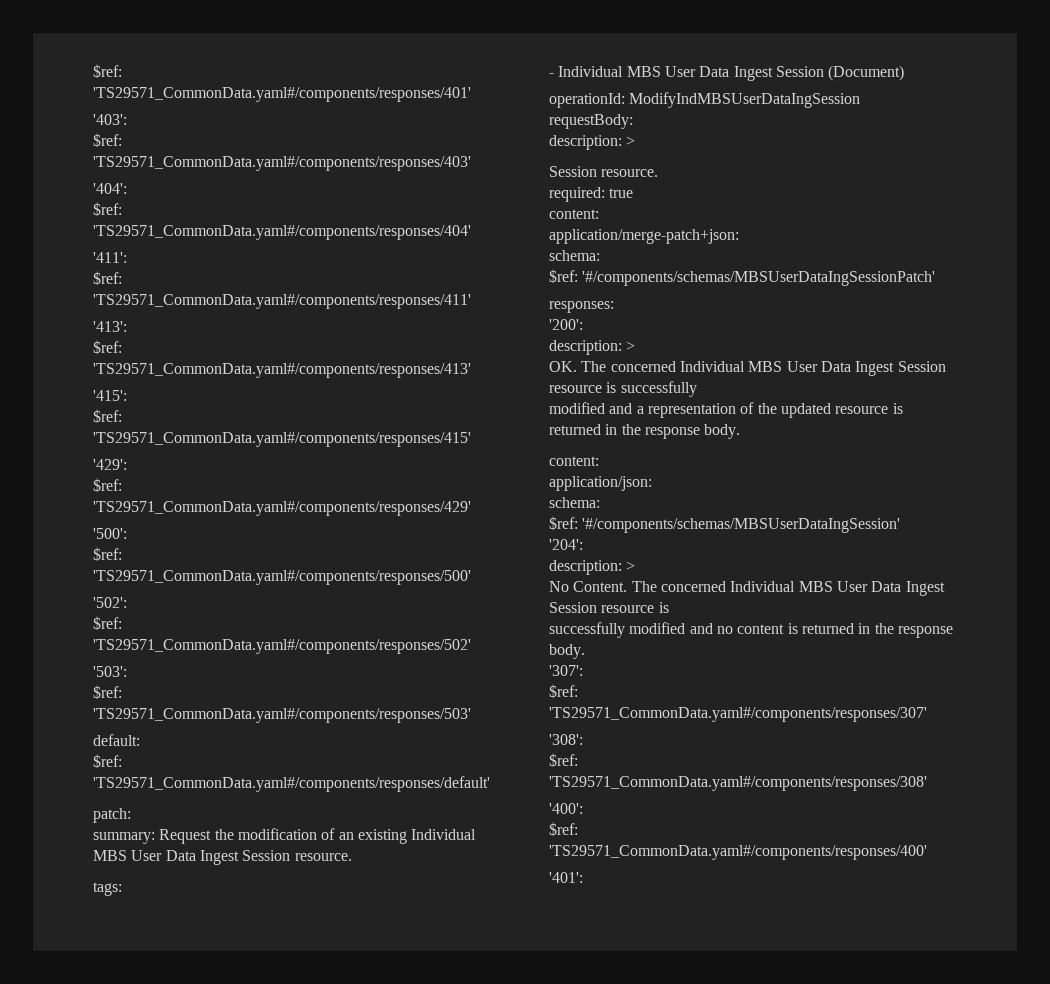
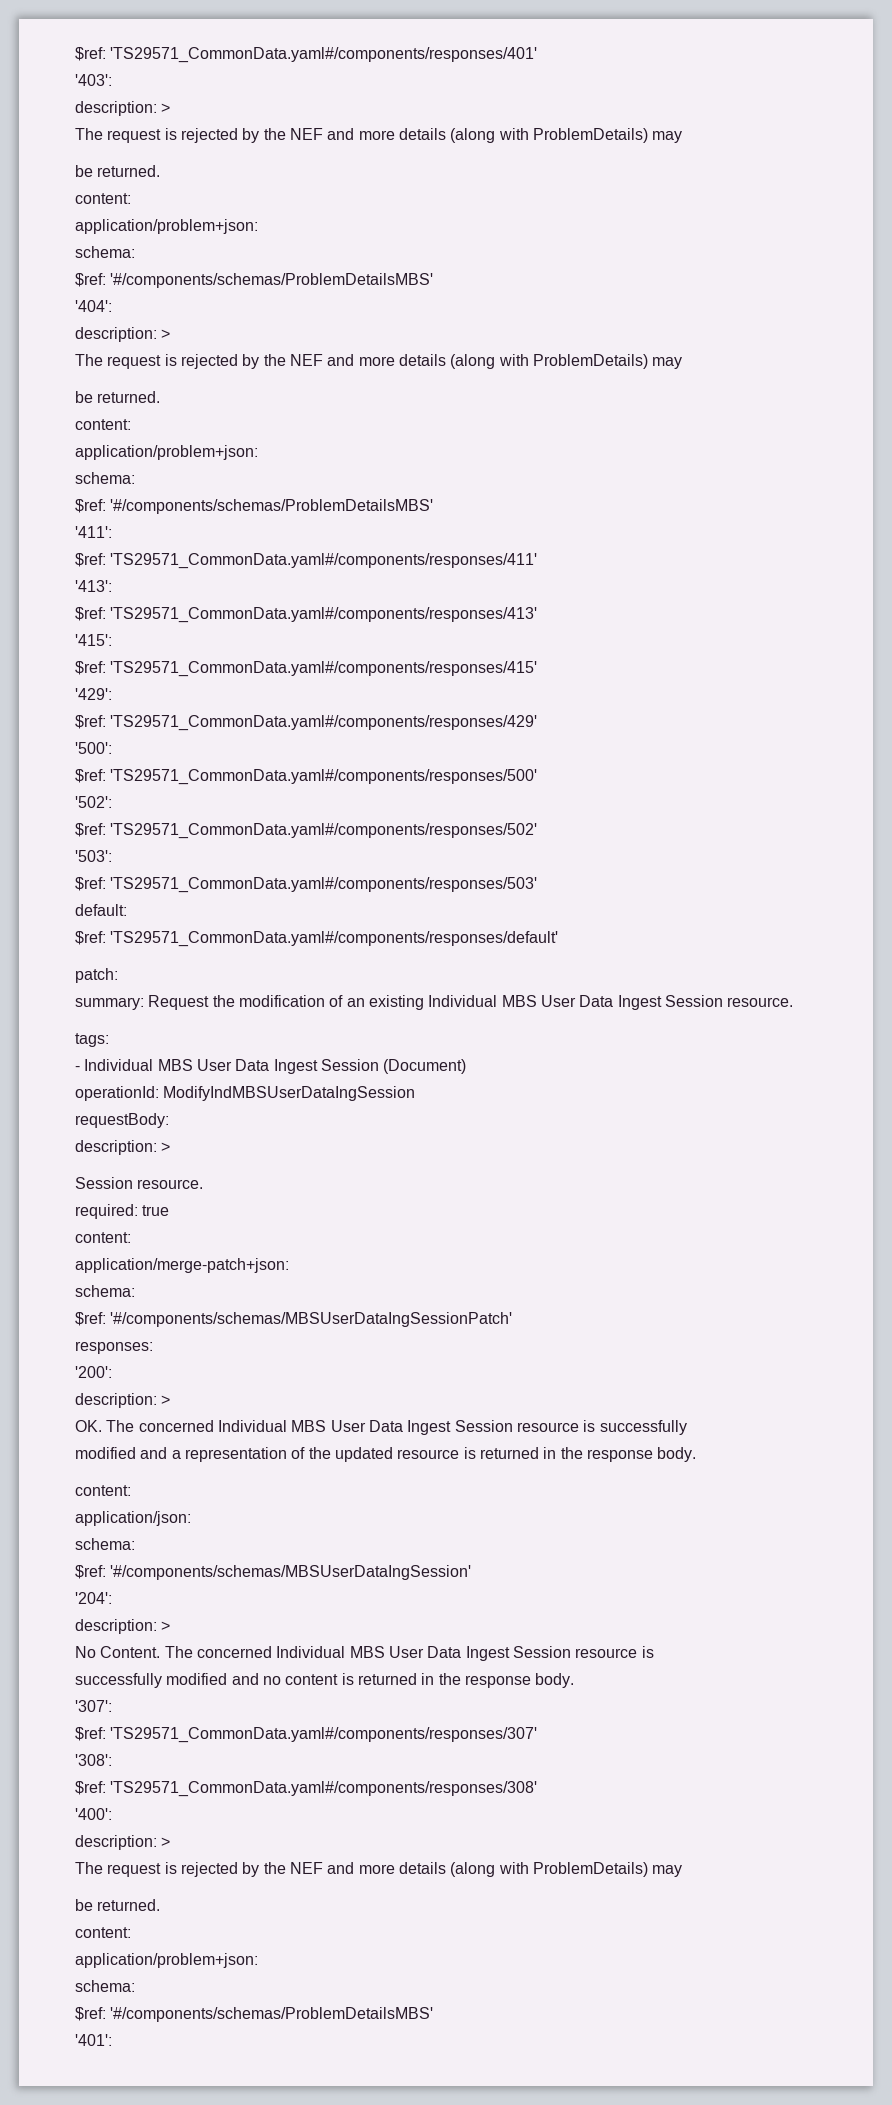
[93,133,122,147] [93,156,471,171] // $ref: 'TS29571_CommonData.yaml#/components/responses/403' -> [75,101,171,116] [75,128,683,143] [75,165,161,177] [75,193,131,204] [75,219,258,234] [75,246,135,258] [75,273,434,288] // description: > // The request is rejected by the NEF and more details (along with ProblemDetails) may // be returned. // content: // application/problem+json: // schema: // $ref: '#/components/schemas/ProblemDetailsMBS'
[93,202,122,216] [93,225,471,240] // $ref: 'TS29571_CommonData.yaml#/components/responses/404' -> [75,327,171,342] [75,354,683,369] [75,391,161,403] [75,419,131,430] [75,445,258,460] [75,472,135,484] [75,499,434,514] // description: > // The request is rejected by the NEF and more details (along with ProblemDetails) may // be returned. // content: // application/problem+json: // schema: // $ref: '#/components/schemas/ProblemDetailsMBS'
[549,822,578,836] [549,845,927,860] // $ref: 'TS29571_CommonData.yaml#/components/responses/400' -> [75,1835,171,1850] [75,1862,683,1877] [75,1899,161,1911] [75,1927,131,1938] [75,1953,258,1968] [75,1980,135,1992] [75,2007,434,2022] // description: > // The request is rejected by the NEF and more details (along with ProblemDetails) may // be returned. // content: // application/problem+json: // schema: // $ref: '#/components/schemas/ProblemDetailsMBS'

